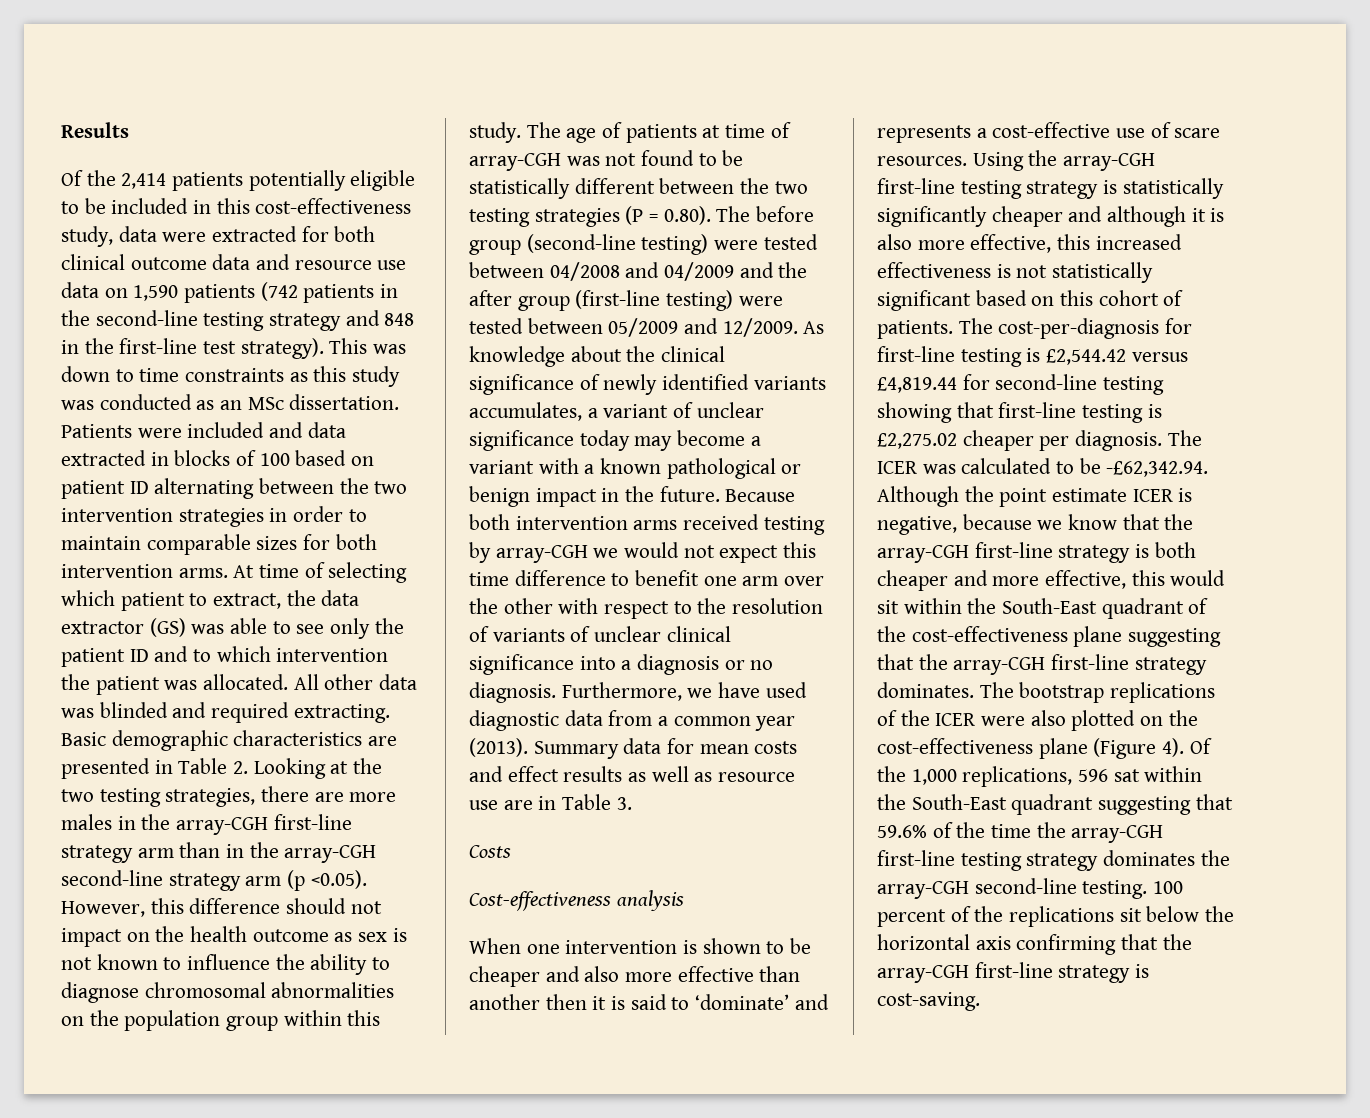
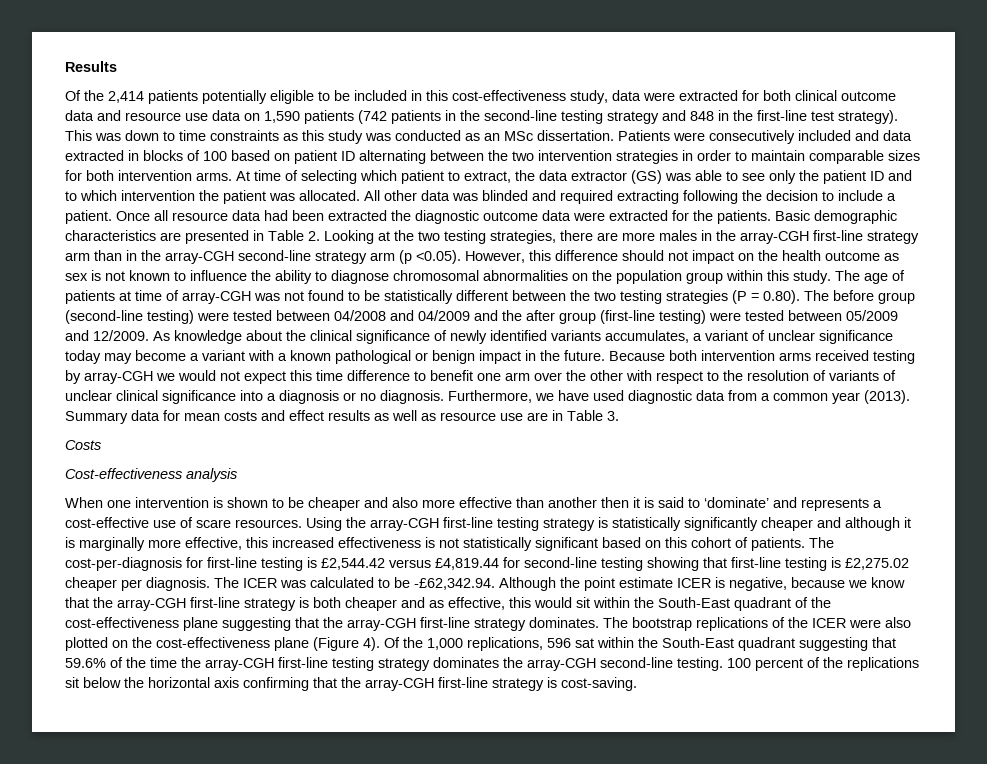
(182, 433) none -> [709,130,795,144] consecutively
[293,704,390,723] extracting. -> [617,190,896,204] [65,210,771,224] extracting following the decision to include a patient. Once all resource data had been extracted the diagnostic outcome data were extracted for the patients.
[877,234,912,250] also -> [79,537,145,551] marginally
[992,576,1040,586] more -> [429,600,444,608] as

